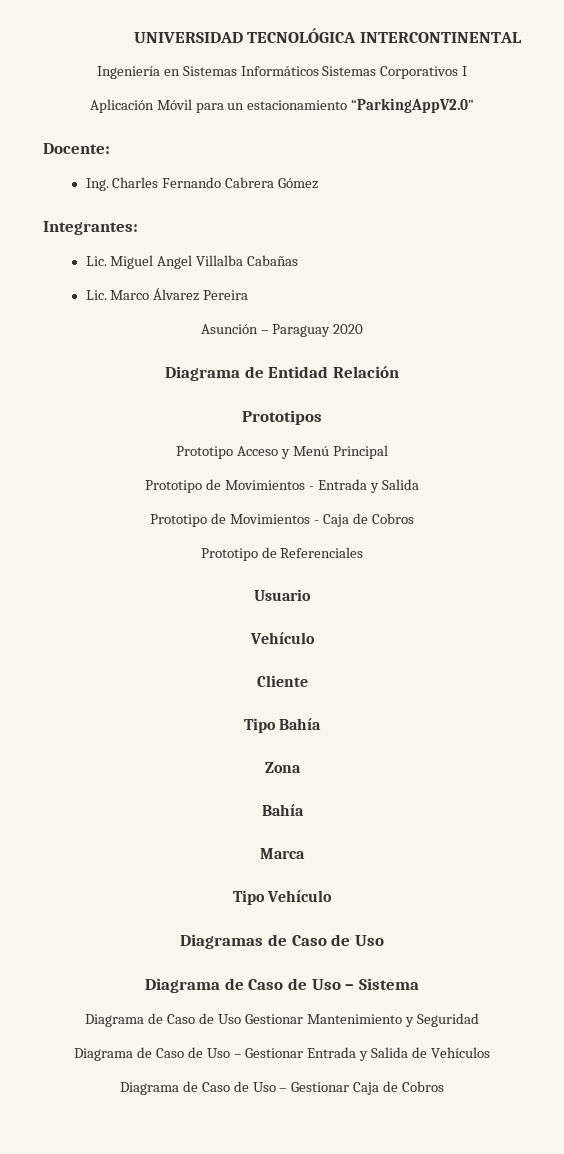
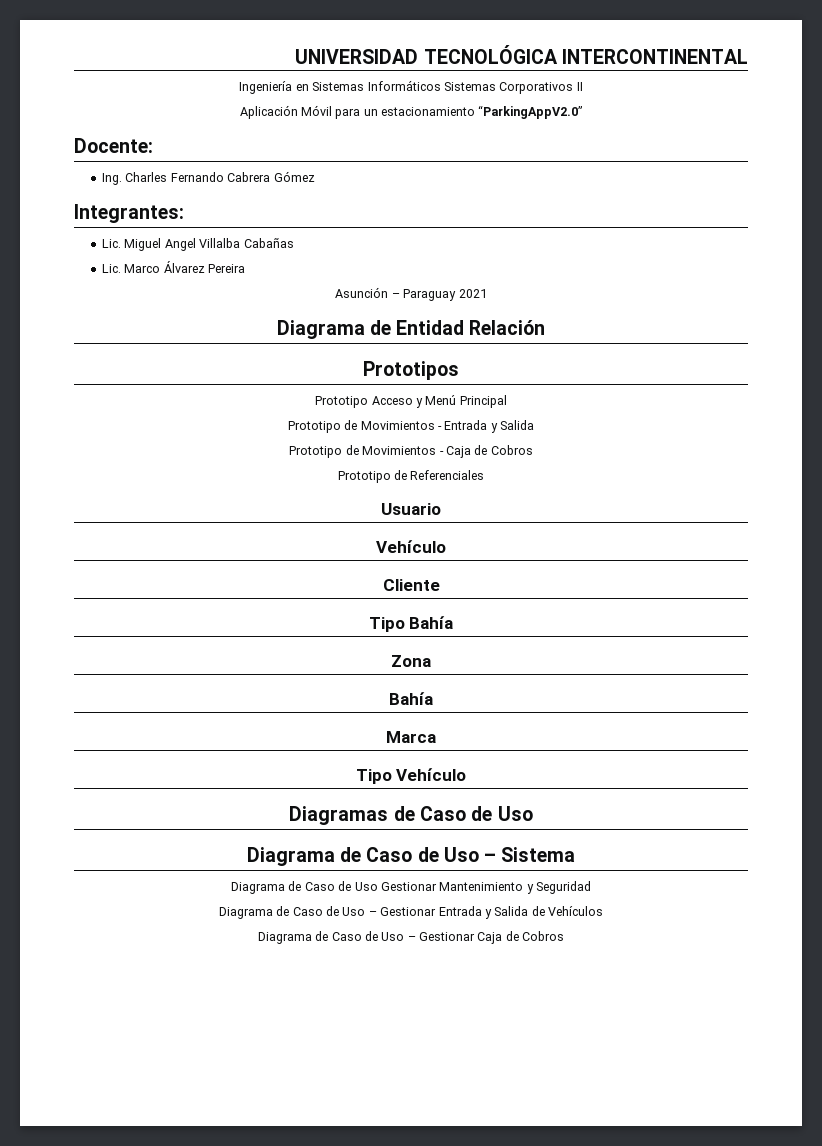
[462,66,468,76] I -> [576,82,583,91] II
[333,324,364,334] 2020 -> [458,289,487,298] 2021

